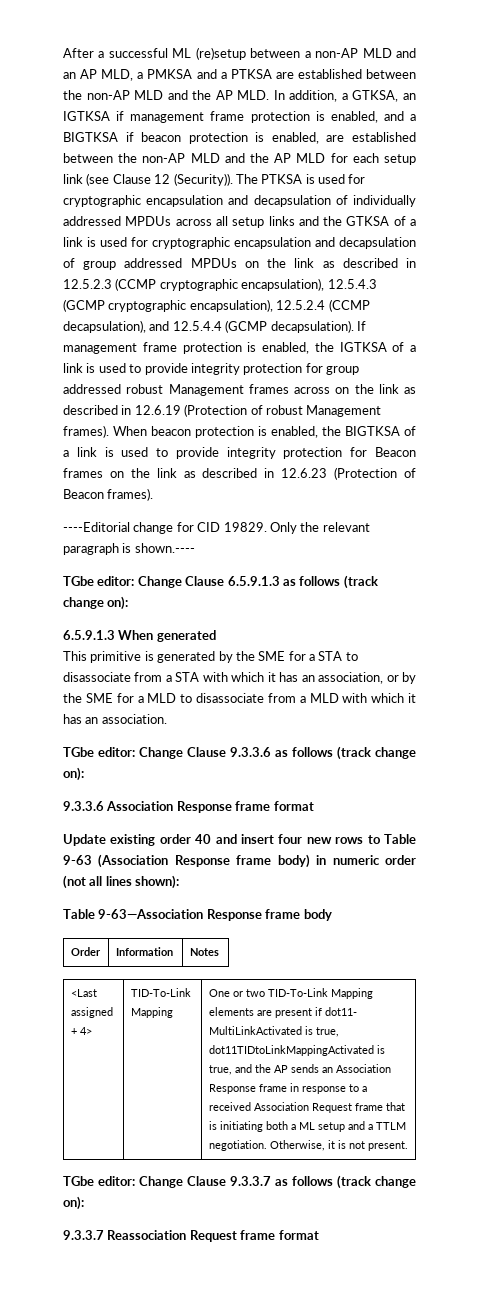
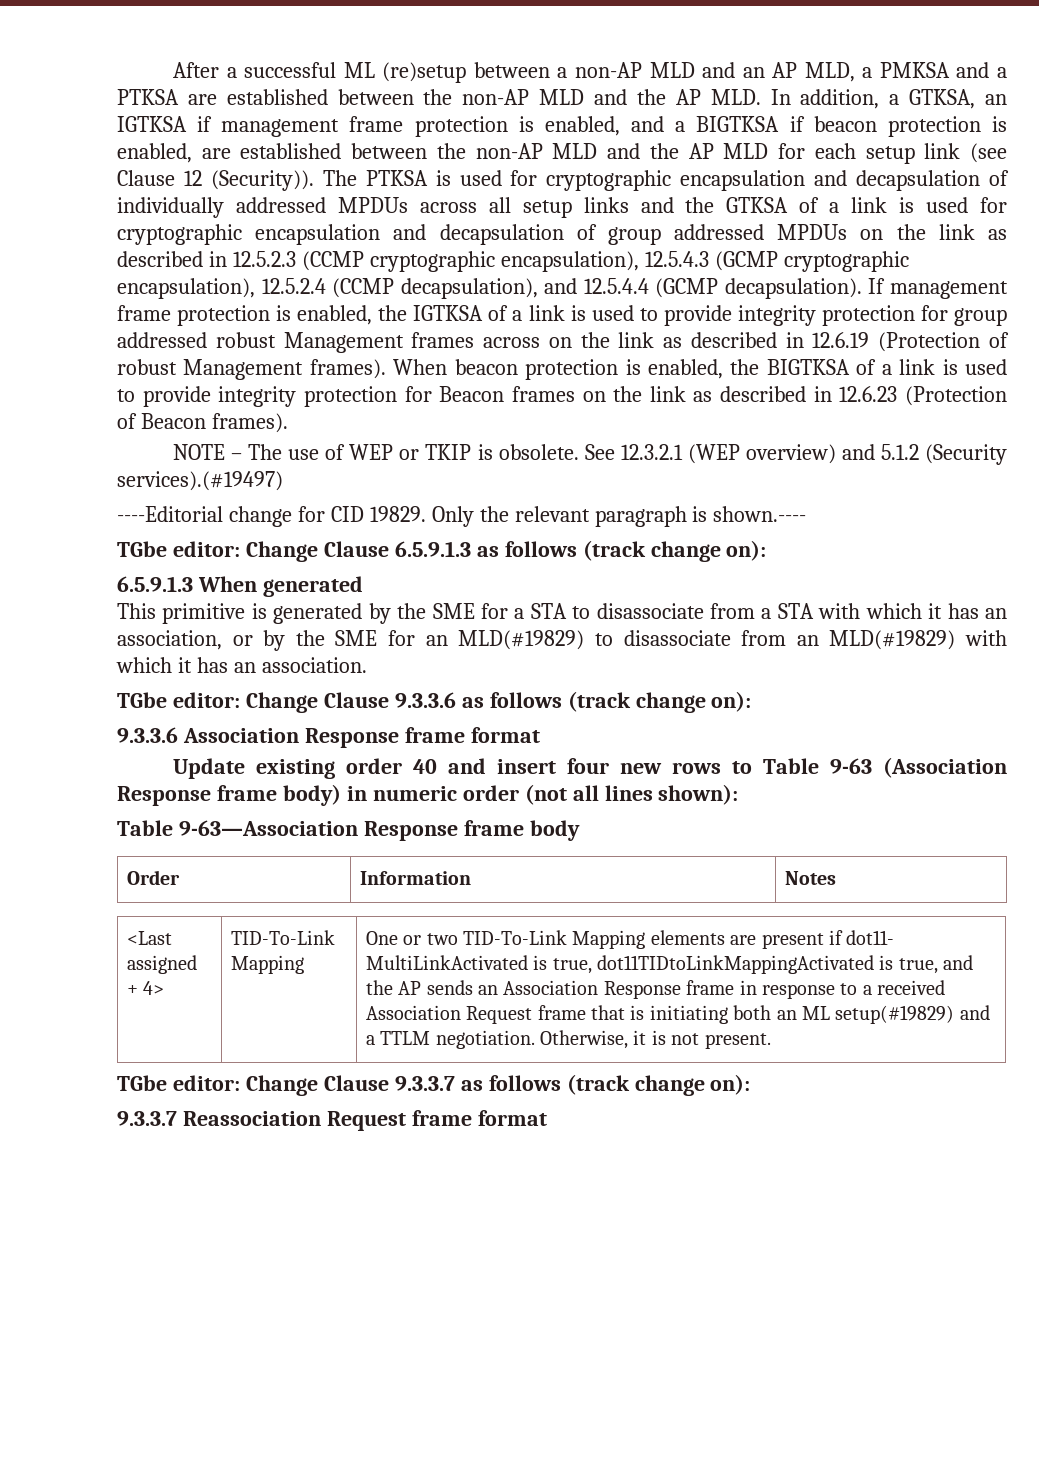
(154, 494) none -> [172,444,1007,465] [117,471,283,491] // NOTE – The use of WEP or TKIP is obsolete. See 12.3.2.1 (WEP overview) and 5.1.2 (Security services).(#19497)
[137,693,339,703] a MLD to disassociate from a MLD -> [425,630,956,650] an MLD(#19829) to disassociate from an MLD(#19829)
[290,1122,345,1132] a ML setup -> [776,1005,955,1024] an ML setup(#19829)

